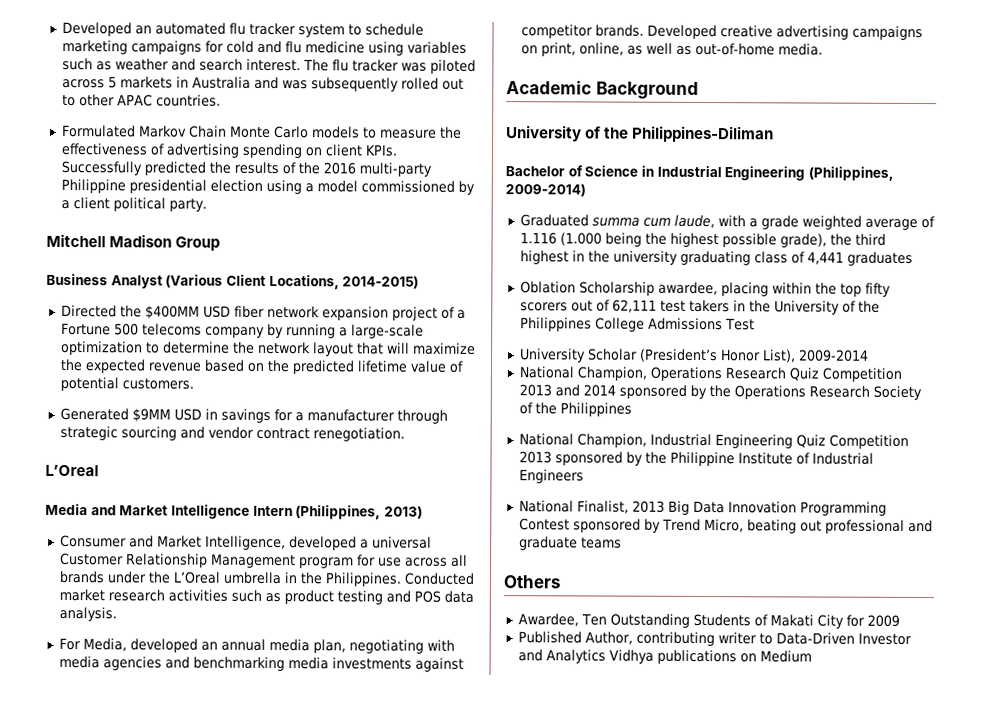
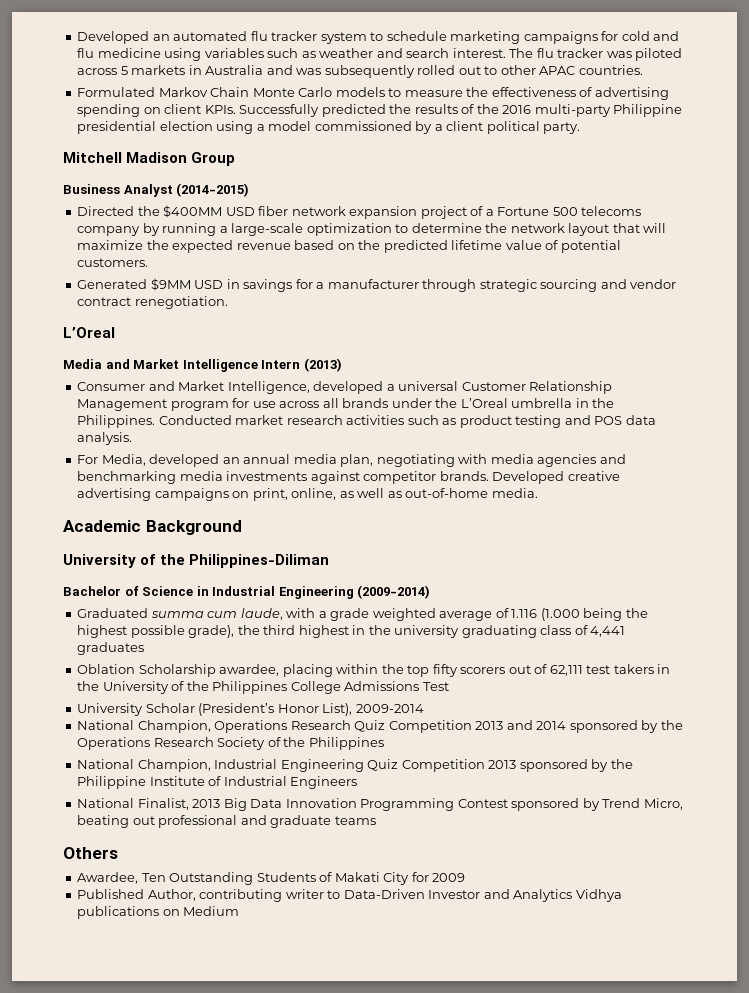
[165,274,420,290] (Various Client Locations, 2014-2015) -> [176,183,250,197] (2014-2015)
[295,505,423,520] (Philippines, 2013) -> [303,358,342,372] (2013)
[807,166,894,181] [505,183,586,197] (Philippines, 2009-2014) -> [357,585,431,599] (2009-2014)

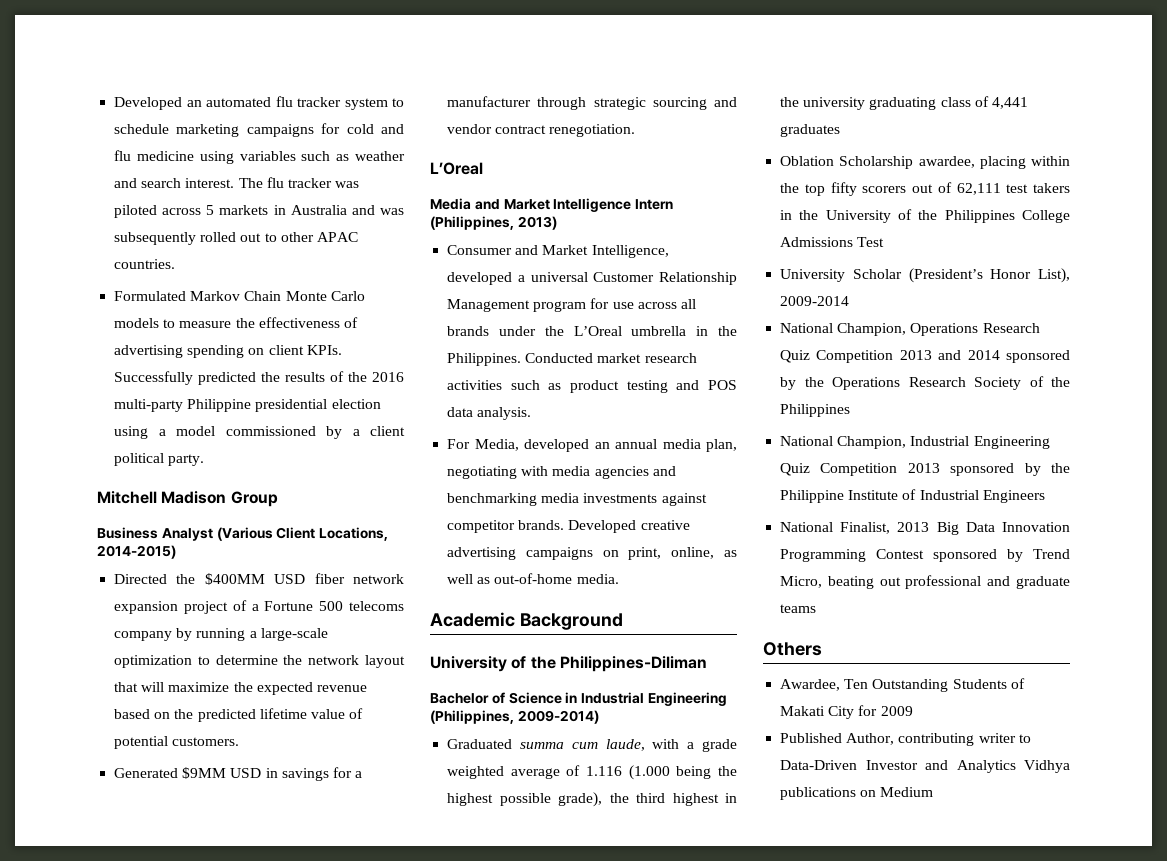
[176,183,250,197] (2014-2015) -> [216,527,389,541] [97,545,176,559] (Various Client Locations, 2014-2015)
[303,358,342,372] (2013) -> [430,216,557,230] (Philippines, 2013)
[357,585,431,599] (2009-2014) -> [430,710,599,724] (Philippines, 2009-2014)

